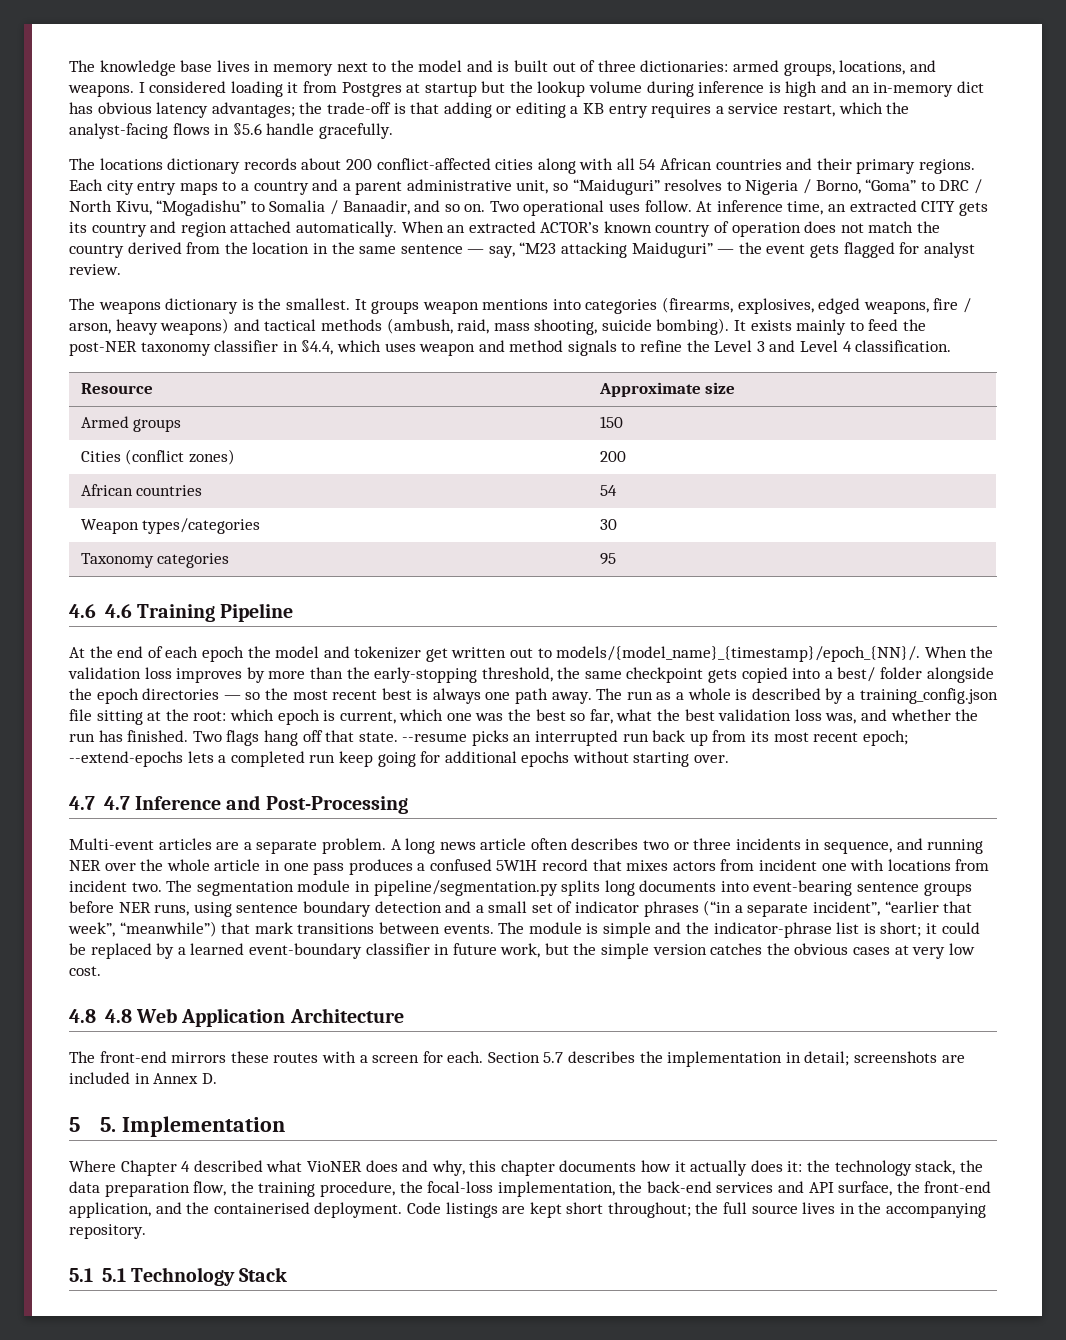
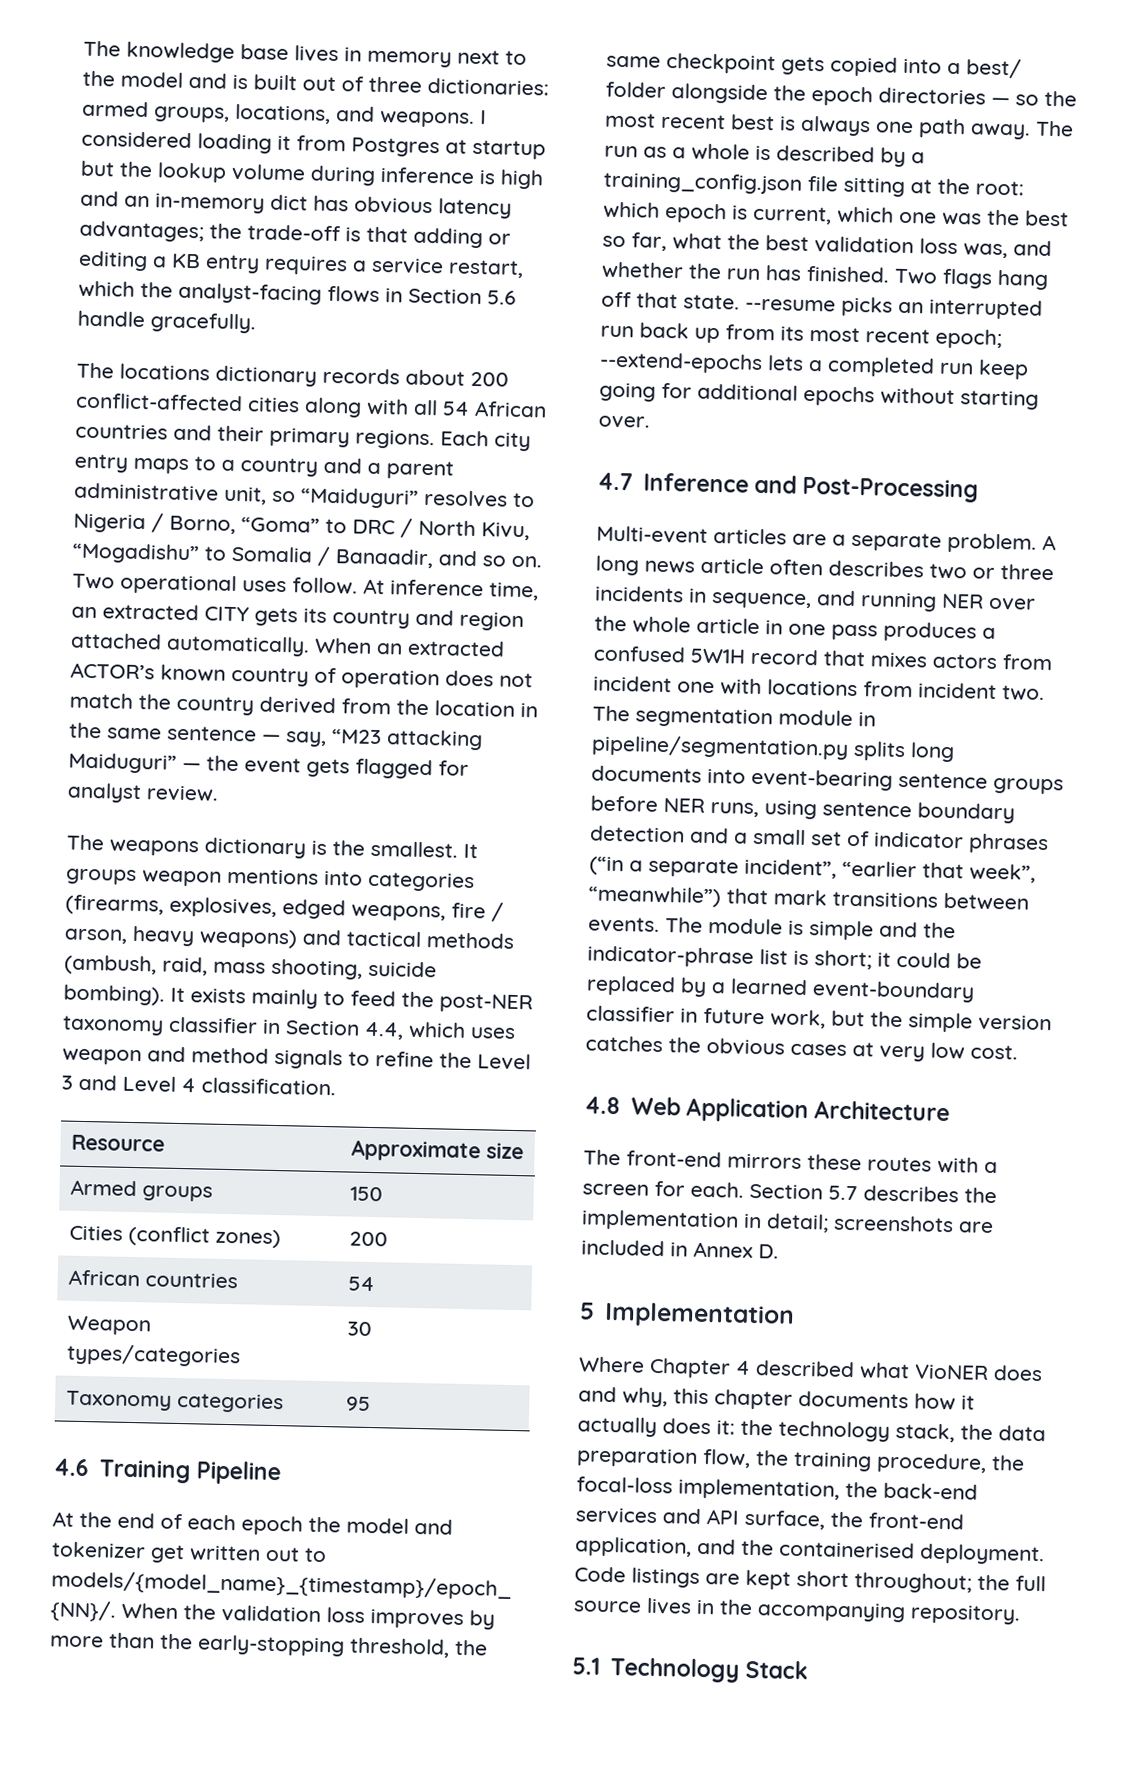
[232,123,262,135] §5.6 -> [408,288,516,305] Section 5.6
[301,340,334,355] §4.4, -> [285,1020,404,1040] Section 4.4,
[104,604,132,618] 4.6 -> (89, 1467) none
[103,796,130,810] 4.7 -> (633, 481) none
[104,1009,132,1023] 4.8 -> (621, 1105) none
[99,1117,116,1132] 5. -> (595, 1311) none
[101,1268,126,1282] 5.1 -> (600, 1666) none

